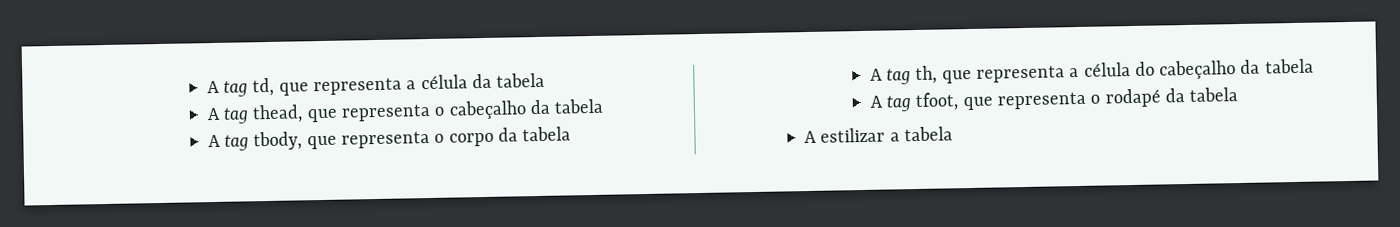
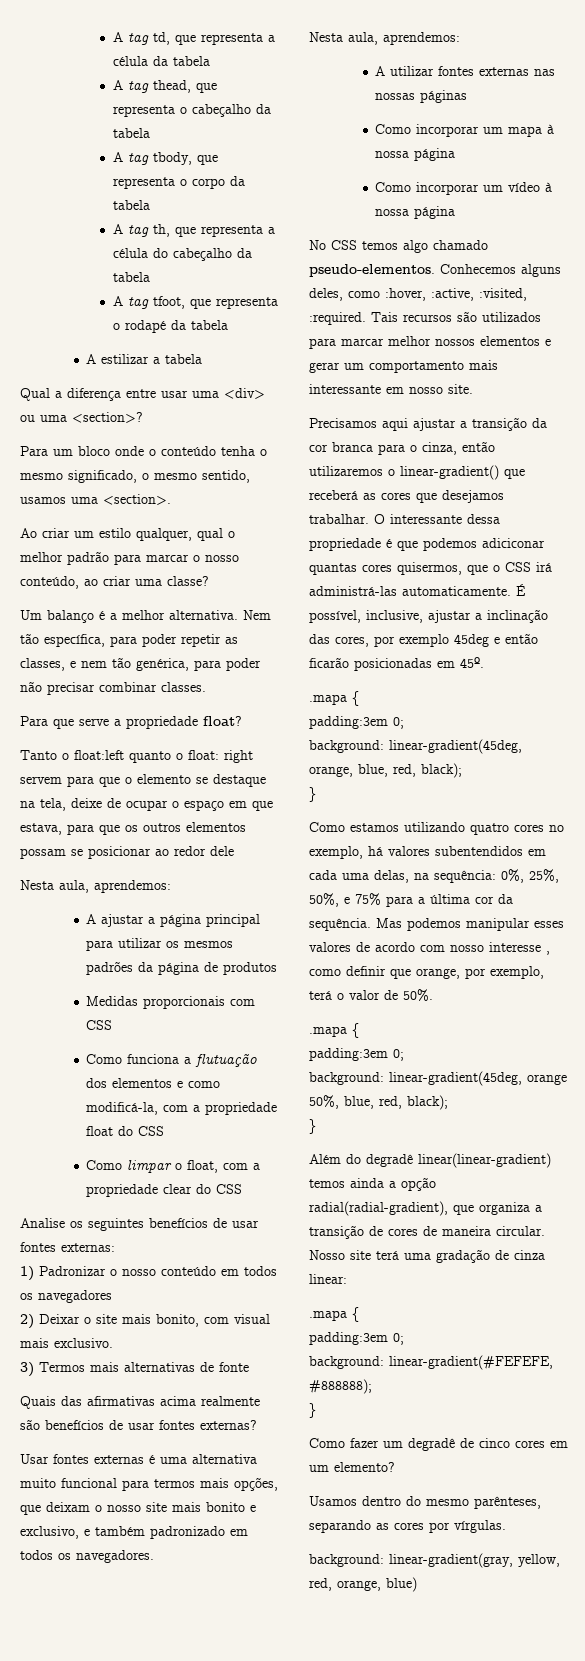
(953, 134) none -> [20,388,265,401] [20,412,143,423] [20,446,267,456] [20,470,250,483] [20,494,171,505] [20,528,235,541] [20,551,239,565] [20,576,209,589] [20,610,271,623] [20,633,238,647] [20,657,261,671] [20,681,206,695] [20,716,242,729] [20,750,253,763] [20,774,266,787] [20,798,273,811] [20,822,246,835] [20,846,234,859] [20,880,171,893] [86,914,261,927] [86,938,234,951] [86,961,278,975] [86,996,256,1009] [86,1020,113,1030] [86,1054,258,1067] [86,1078,221,1088] [86,1102,278,1115] [86,1126,165,1136] [86,1160,261,1173] [86,1184,243,1197] [20,1218,259,1231] [20,1242,115,1252] [20,1266,277,1281] [20,1290,112,1303] [20,1314,270,1329] [20,1338,113,1348] [20,1362,249,1377] [20,1396,260,1409] [20,1419,257,1430] [20,1454,257,1464] [20,1477,278,1491] [20,1502,256,1515] [20,1526,248,1539] [20,1550,154,1563] [309,32,460,45] [375,66,556,76] [375,90,468,103] [375,124,555,137] [375,148,456,161] [375,182,553,195] [375,206,456,219] [309,240,488,253] [309,264,561,277] [309,288,527,301] [309,311,541,325] [309,336,551,349] [309,360,498,373] [309,384,473,394] [309,417,547,431] [309,441,495,455] [309,465,525,480] [309,490,504,503] [309,514,500,524] [309,538,545,551] [309,562,552,575] [309,584,526,596] [309,609,548,623] [309,633,538,647] [309,657,484,671] [309,691,359,706] [309,716,404,729] [309,739,522,754] [309,763,462,778] [309,787,316,802] [309,822,564,835] [309,846,546,859] [309,869,559,883] [309,893,513,907] [309,918,564,931] [309,942,550,955] [309,966,544,979] [309,989,433,1002] [309,1023,359,1038] [309,1048,404,1061] [309,1071,567,1086] [309,1095,448,1110] [309,1119,316,1134] [309,1153,551,1168] [309,1177,436,1191] [309,1201,542,1216] [309,1225,545,1239] [309,1249,545,1263] [309,1274,347,1284] [309,1307,359,1322] [309,1332,404,1345] [309,1355,553,1370] [309,1379,372,1394] [309,1403,316,1418] [309,1438,568,1451] [309,1462,395,1472] [309,1496,541,1509] [309,1520,506,1533] [309,1553,560,1568] [309,1577,417,1592] // Qual a diferença entre usar uma <div> ou uma <section>? // Para um bloco onde o conteúdo tenha o mesmo significado, o mesmo sentido, usamos uma <section>. // Ao criar um estilo qualquer, qual o melhor padrão para marcar o nosso conteúdo, ao criar uma classe? // Um balanço é a melhor alternativa. Nem tão específica, para poder repetir as classes, e nem tão genérica, para poder não precisar combinar classes. // Para que serve a propriedade float? // Tanto o float:left quanto o float: right servem para que o elemento se destaque na tela, deixe de ocupar o espaço em que estava, para que os outros elementos possam se posicionar ao redor dele // Nesta aula, aprendemos: // A ajustar a página principal para utilizar os mesmos padrões da página de produtos // Medidas proporcionais com CSS // Como funciona a flutuação dos elementos e como modificá-la, com a propriedade float do CSS // Como limpar o float, com a propriedade clear do CSS // Analise os seguintes benefícios de usar fontes externas: // 1) Padronizar o nosso conteúdo em todos os navegadores // 2) Deixar o site mais bonito, com visual mais exclusivo. // 3) Termos mais alternativas de fonte // Quais das afirmativas acima realmente são benefícios de usar fontes externas? // Usar fontes externas é uma alternativa muito funcional para termos mais opções, que deixam o nosso site mais bonito e exclusivo, e também padronizado em todos os navegadores. // Nesta aula, aprendemos: // A utilizar fontes externas nas nossas páginas // Como incorporar um mapa à nossa página // Como incorporar um vídeo à nossa página // No CSS temos algo chamado pseudo-elementos. Conhecemos alguns deles, como :hover, :active, :visited, :required. Tais recursos são utilizados para marcar melhor nossos elementos e gerar um comportamento mais interessante em nosso site. // Precisamos aqui ajustar a transição da cor branca para o cinza, então utilizaremos o linear-gradient() que receberá as cores que desejamos trabalhar. O interessante dessa propriedade é que podemos adiciconar quantas cores quisermos, que o CSS irá administrá-las automaticamente. É possível, inclusive, ajustar a inclinação das cores, por exemplo 45deg e então ficarão posicionadas em 45º. // .mapa { // padding:3em 0; // background: linear-gradient(45deg, orange, blue, red, black); // } // Como estamos utilizando quatro cores no exemplo, há valores subentendidos em cada uma delas, na sequência: 0%, 25%, 50%, e 75% para a última cor da sequência. Mas podemos manipular esses valores de acordo com nosso interesse , como definir que orange, por exemplo, terá o valor de 50%. // .mapa { // padding:3em 0; // background: linear-gradient(45deg, orange 50%, blue, red, black); // } // Além do degradê linear(linear-gradient) temos ainda a opção radial(radial-gradient), que organiza a transição de cores de maneira circular. Nosso site terá uma gradação de cinza linear: // .mapa { // padding:3em 0; // background: linear-gradient(#FEFEFE, #888888); // } // Como fazer um degradê de cinco cores em um elemento? // Usamos dentro do mesmo parênteses, separando as cores por vírgulas. // background: linear-gradient(gray, yellow, red, orange, blue)

